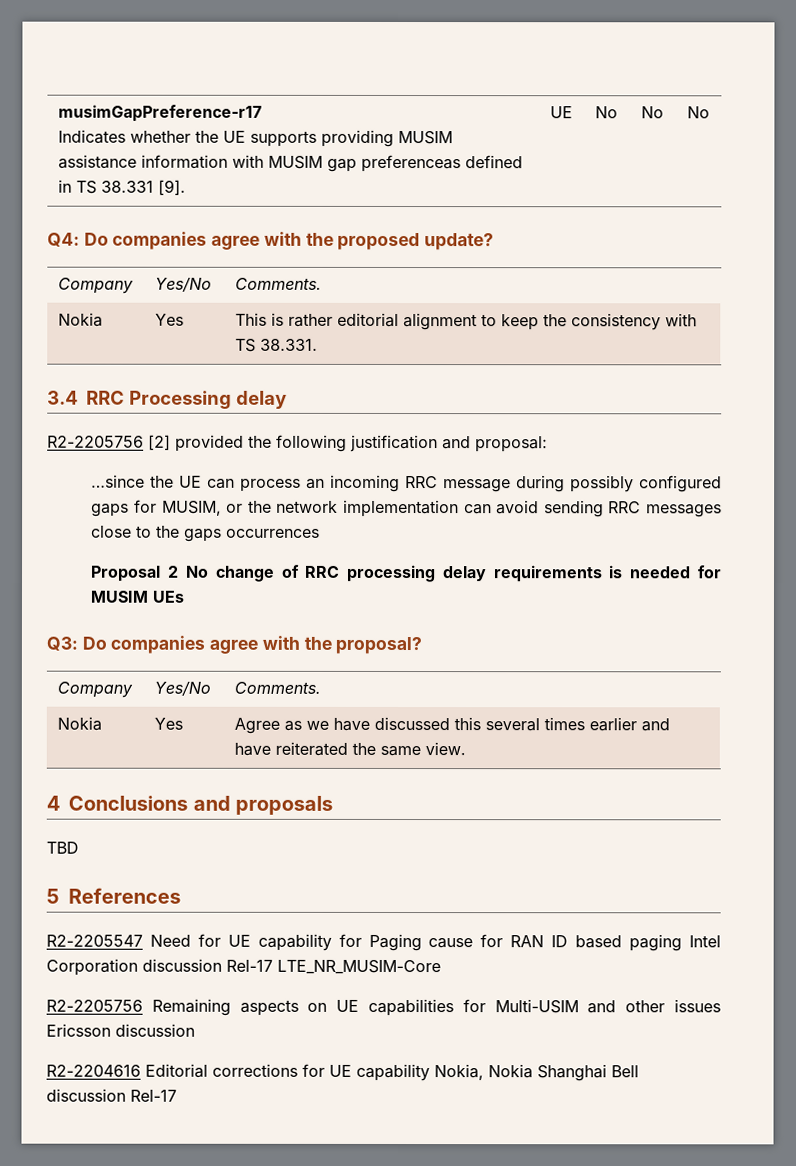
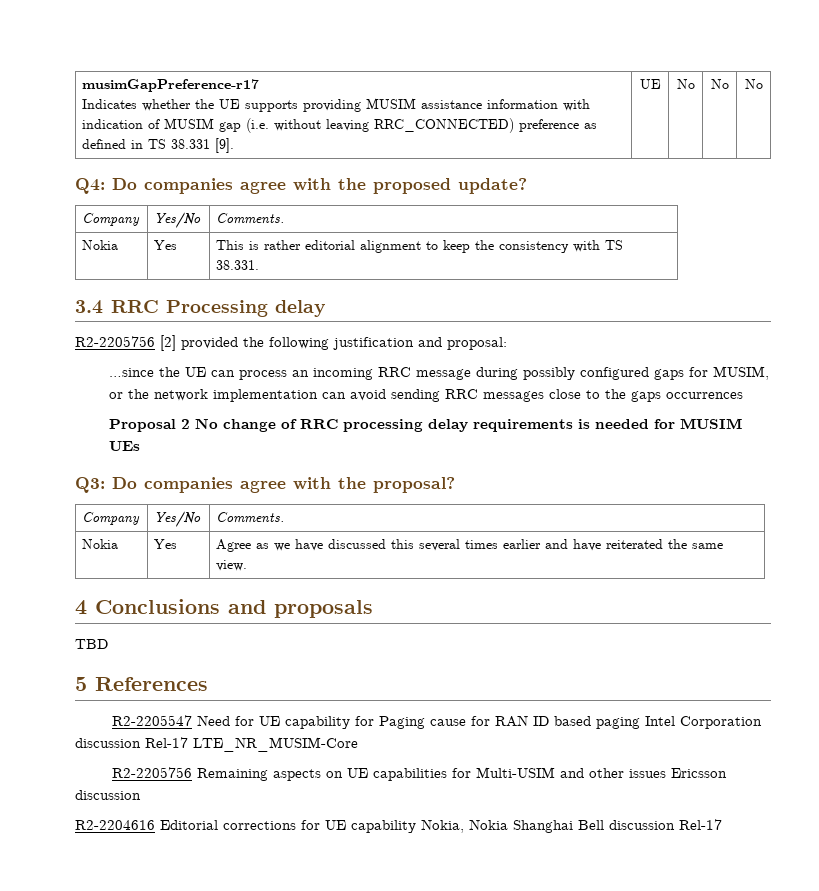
[268,154,462,173] MUSIM gap preferenceas -> [82,118,598,133] indication of MUSIM gap (i.e. without leaving RRC_CONNECTED) preference as

